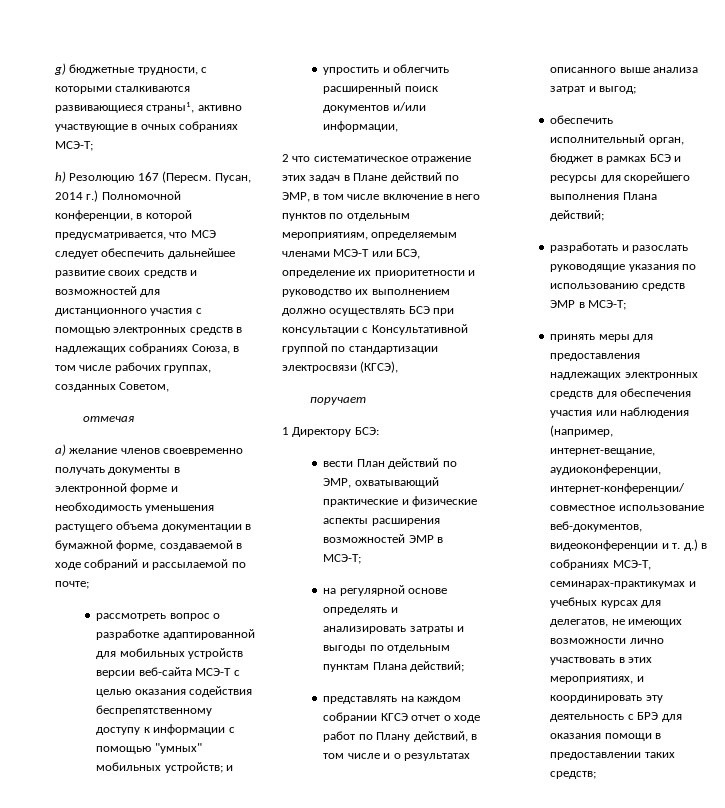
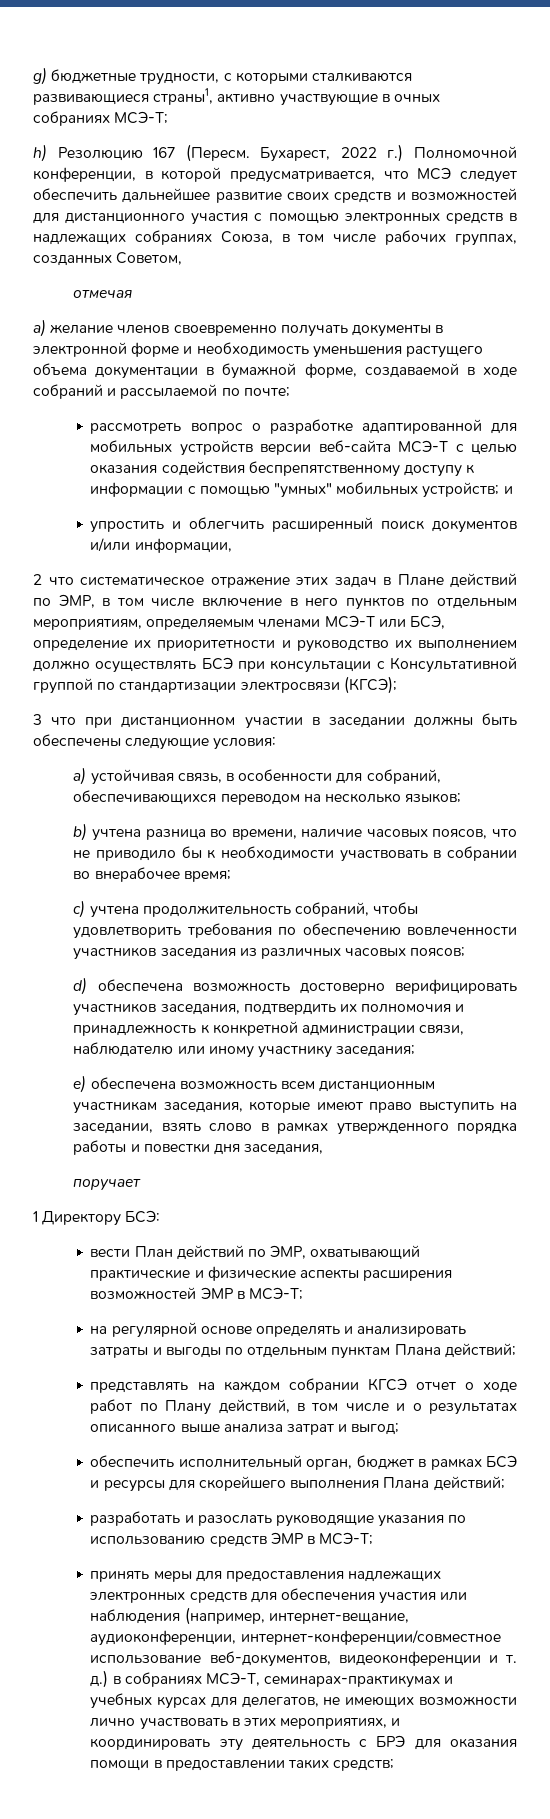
[214,173,251,183] [55,192,83,200] Пусан, 2014 -> [260,147,377,162] Бухарест, 2022
[360,361,399,373] (КГСЭ), -> [343,676,397,694] [33,713,517,729] [33,734,277,750] [73,767,441,785] [73,790,462,805] [73,823,517,841] [73,846,517,862] [73,867,231,882] [73,900,419,918] [73,923,517,939] [73,947,466,960] [73,977,517,995] [73,1003,465,1016] [73,1021,465,1036] [73,1042,416,1058] [73,1075,436,1093] [73,1101,517,1114] [73,1122,517,1135] [73,1140,324,1155] (КГСЭ); // 3 что при дистанционном участии в заседании должны быть обеспечены следующие условия: // a) устойчивая связь, в особенности для собраний, обеспечивающихся переводом на несколько языков; // b) учтена разница во времени, наличие часовых поясов, что не приводило бы к необходимости участвовать в собрании во внерабочее время; // c) учтена продолжительность собраний, чтобы удовлетворить требования по обеспечению вовлеченности участников заседания из различных часовых поясов; // d) обеспечена возможность достоверно верифицировать участников заседания, подтвердить их полномочия и принадлежность к конкретной администрации связи, наблюдателю или иному участнику заседания; // e) обеспечена возможность всем дистанционным участникам заседания, которые имеют право выступить на заседании, взять слово в рамках утвержденного порядка работы и повестки дня заседания,

